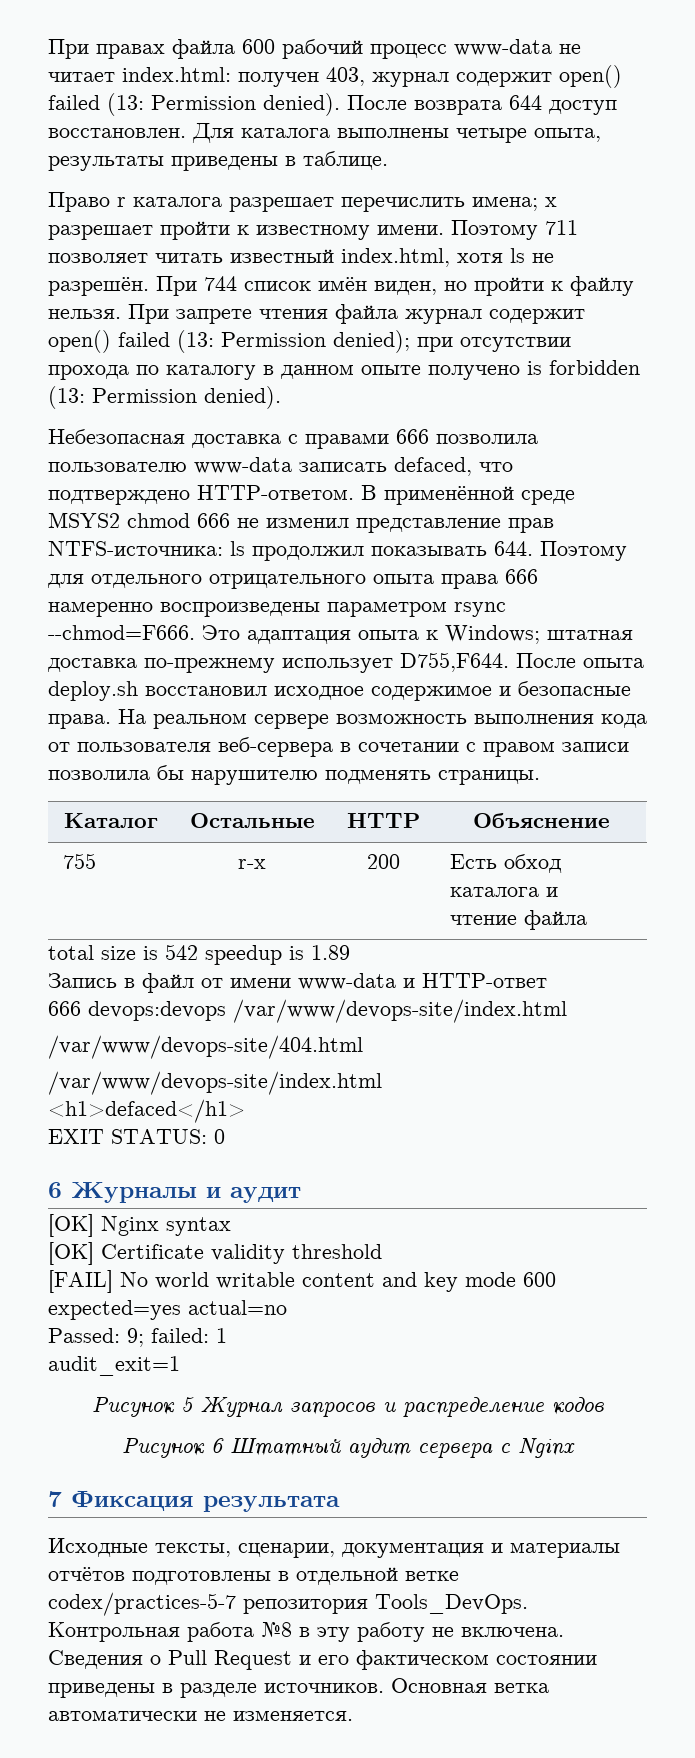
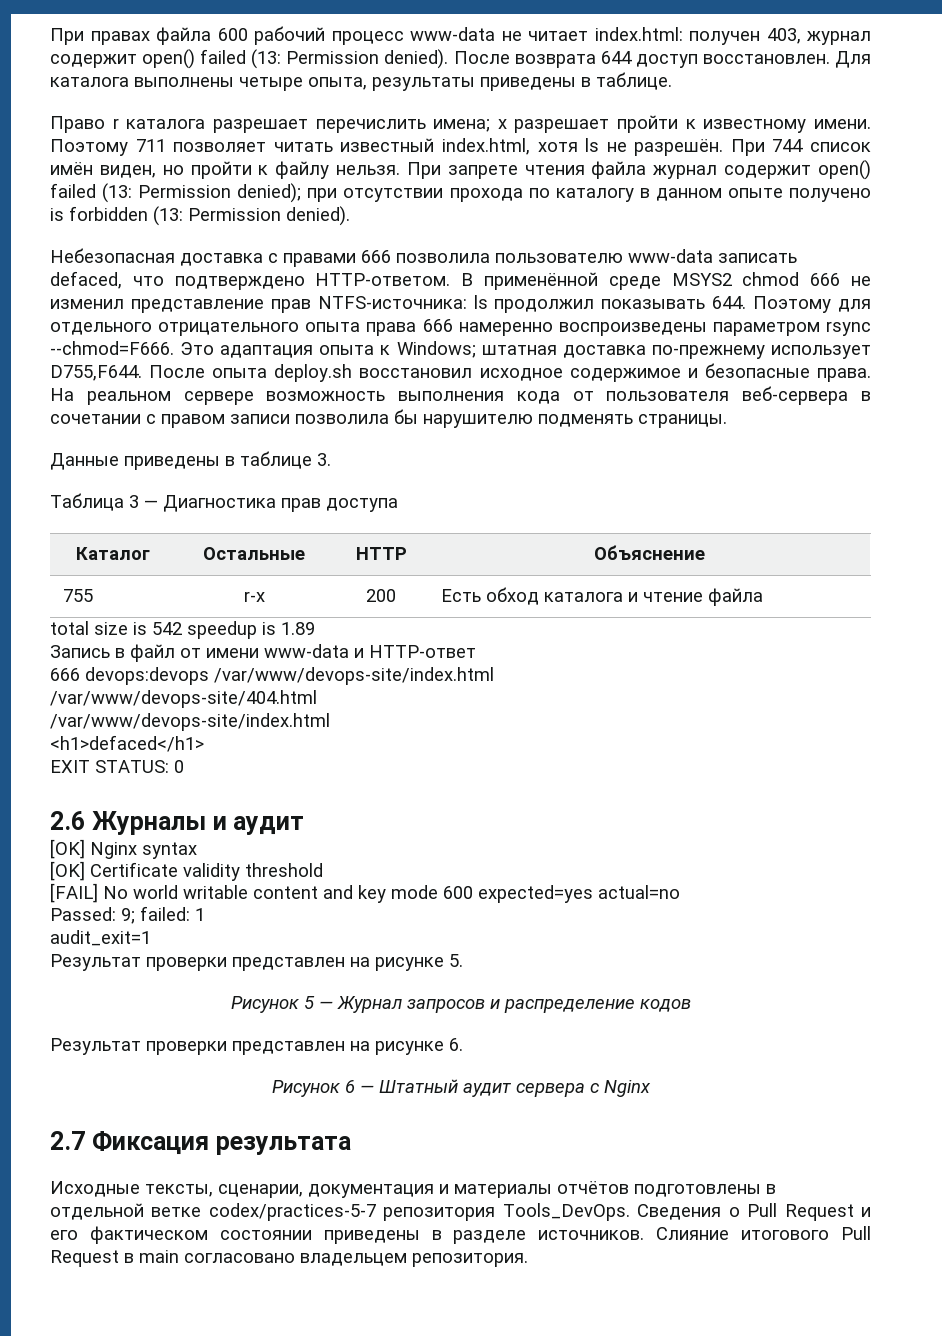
(540, 777) none -> [50,451,331,470] [50,493,398,512] // Данные приведены в таблице 3. // Таблица 3 — Диагностика прав доступа
[48,1182,62,1198] 6 -> [50,811,85,830] 2.6
(180, 1366) none -> [50,954,463,971] // Результат проверки представлен на рисунке 5.
(194, 1404) none -> [318,1001,333,1009] —
(604, 1406) none -> [50,1038,463,1055] // Результат проверки представлен на рисунке 6.
(224, 1445) none -> [359,1085,374,1093] —
[48,1491,62,1507] 7 -> [50,1131,85,1150] 2.7
[48,1622,564,1642] Контрольная работа №8 в эту работу не включена. -> (630, 1212) none
[391,1678,549,1693] [48,1711,353,1721] Основная ветка автоматически не изменяется. -> [656,1226,872,1240] [50,1250,528,1267] Слияние итогового Pull Request в main согласовано владельцем репозитория.

